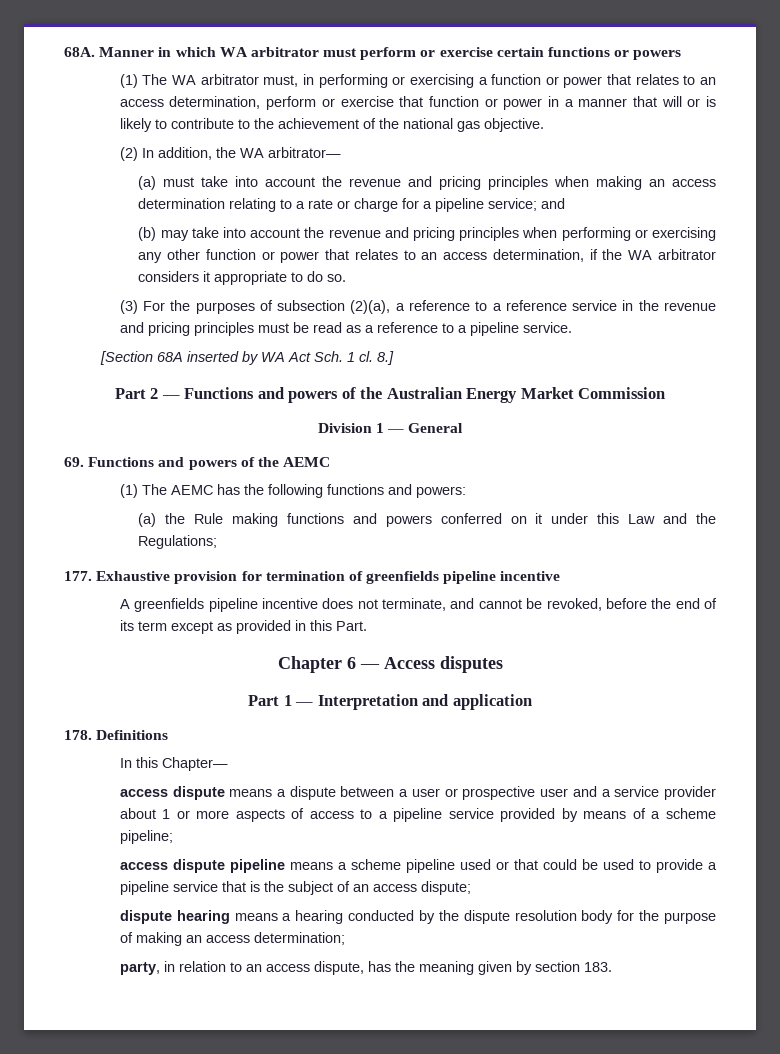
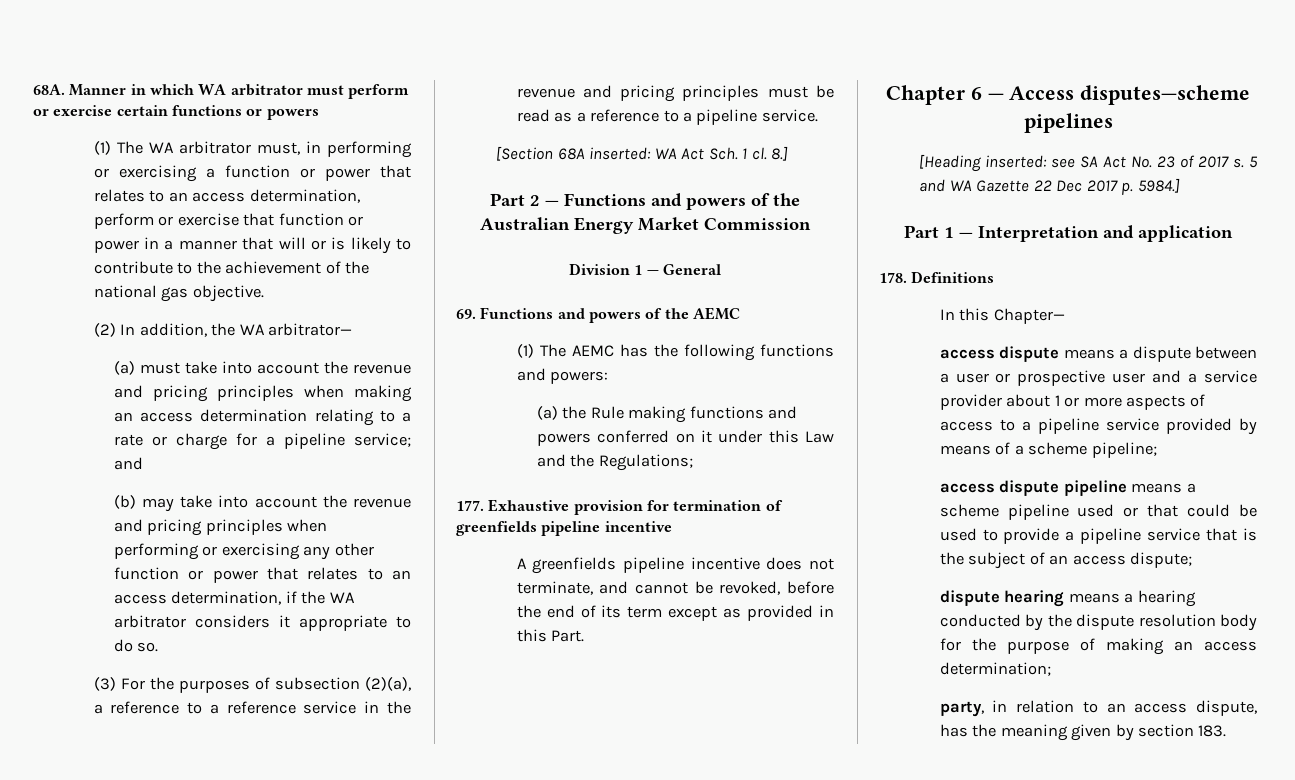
[187,351,259,365] inserted by -> [589,147,652,160] inserted:
[439,656,503,673] disputes -> [1080,85,1251,105] [1023,113,1113,133] [919,154,1258,172] [919,178,1180,195] disputes—scheme pipelines // [Heading inserted: see SA Act No. 23 of 2017 s. 5 and WA Gazette 22 Dec 2017 p. 5984.]

